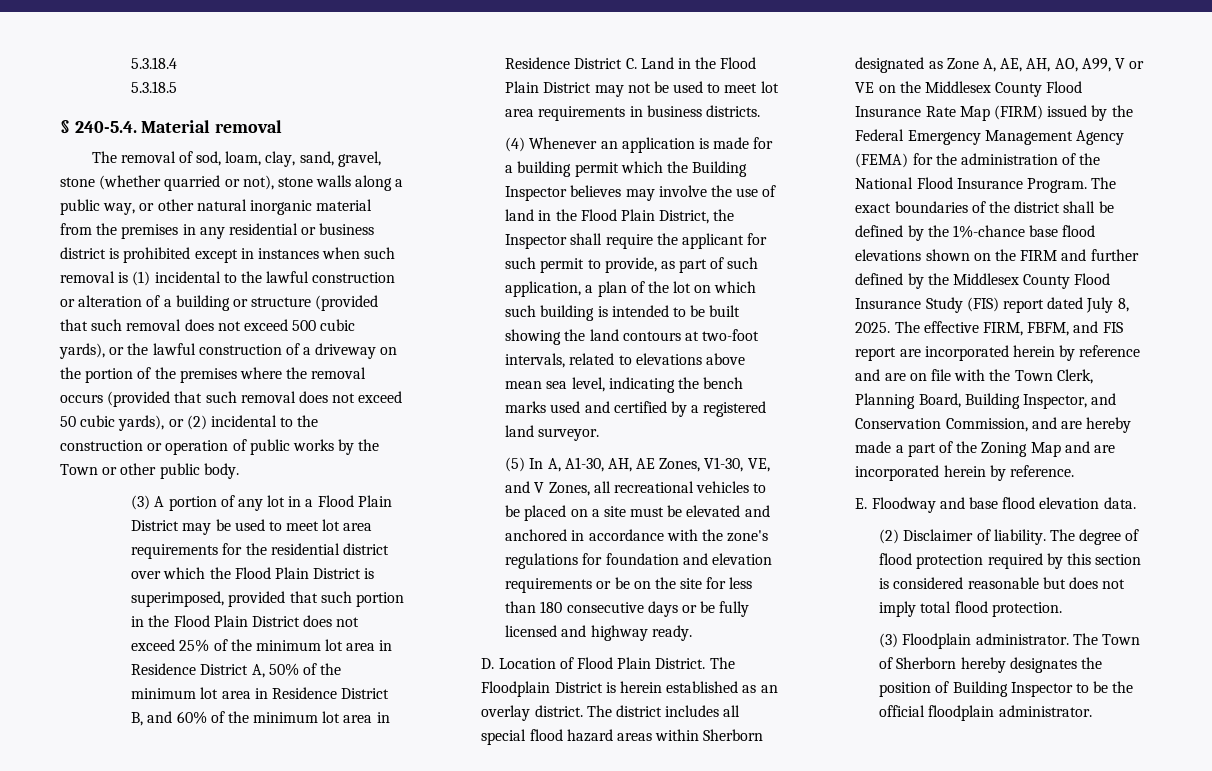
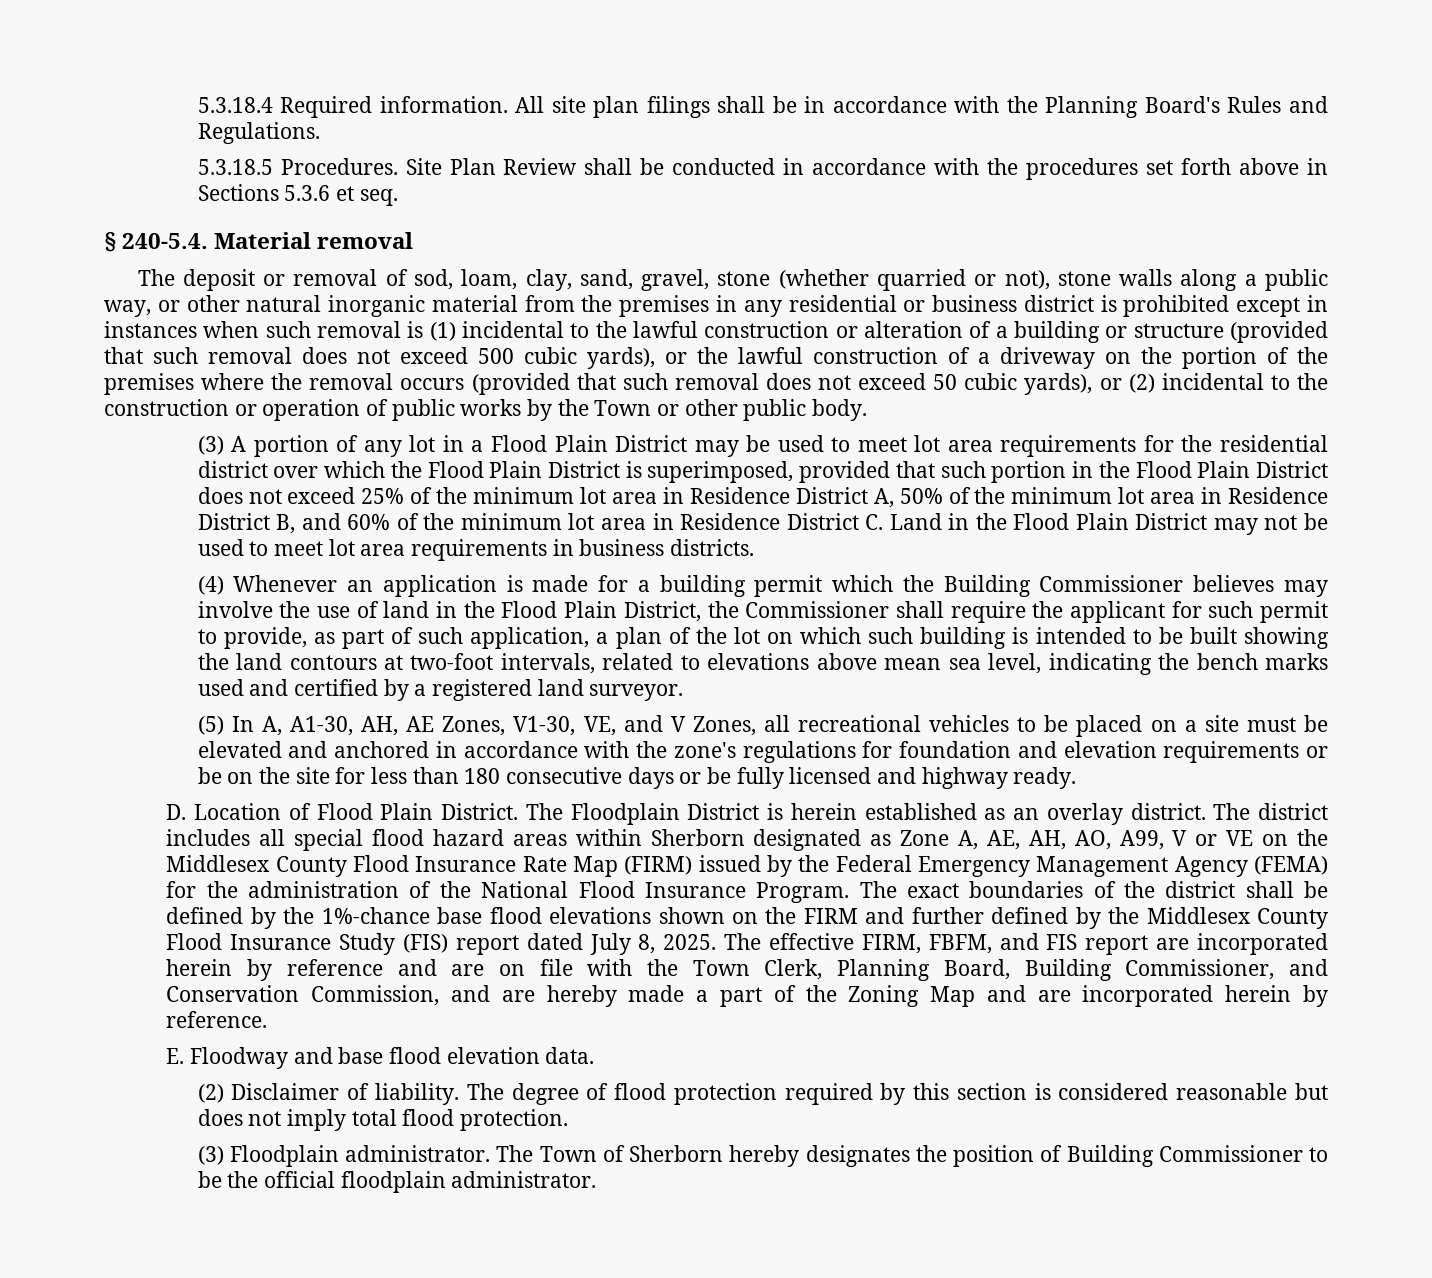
[131,81,178,93] // 5.3.18.5 -> [280,96,1328,118] [197,122,320,144] [197,158,1328,180] [197,184,398,206] Required information. All site plan filings shall be in accordance with the Planning Board's Rules and Regulations. // 5.3.18.5 Procedures. Site Plan Review shall be conducted in accordance with the procedures set forth above in Sections 5.3.6 et seq.
(117, 157) none -> [182,269,286,291] deposit or
[505,186,568,201] Inspector -> [1039,575,1184,592] Commissioner
[505,234,568,249] Inspector -> [745,601,890,618] Commissioner
[1022,394,1087,409] Inspector, -> [1125,959,1275,980] Commissioner,
[1010,682,1073,697] Inspector -> [1158,1145,1303,1162] Commissioner

